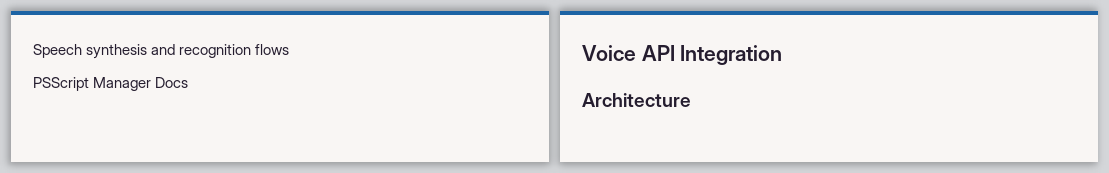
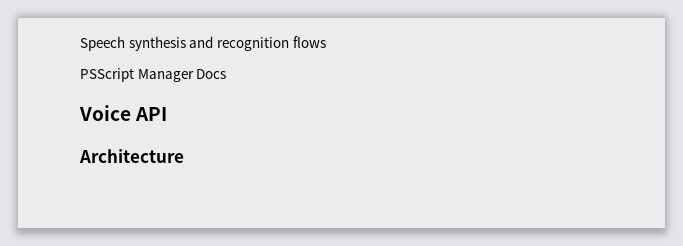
[680,45,783,65] Integration -> (168, 114) none

